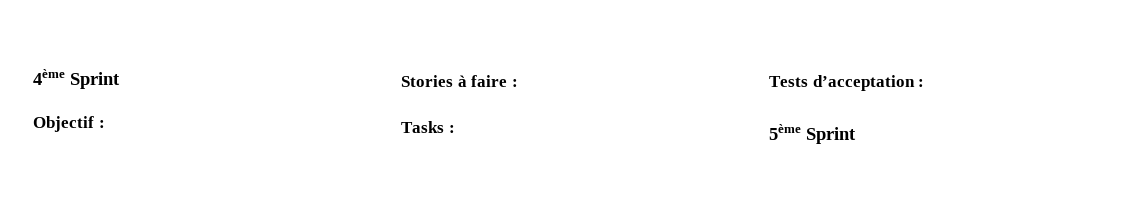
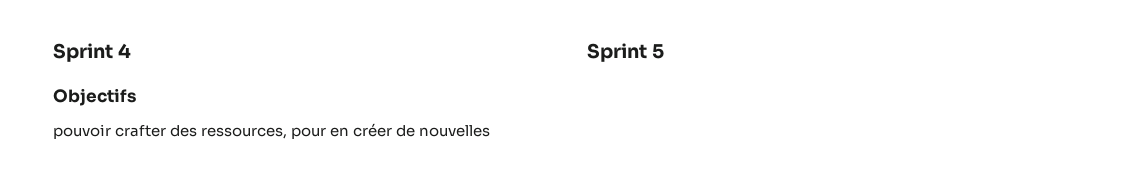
[33,69,120,89] [33,116,105,132] [401,75,518,87] [401,121,455,133] [769,75,925,91] [769,124,856,144] 4ème Sprint // Objectif : // Stories à faire : // Tasks : // Tests d’acceptation : // 5ème Sprint -> [53,43,132,62] [53,88,136,106] [53,123,491,139] [587,43,665,62] Sprint 4 // Objectifs // pouvoir crafter des ressources, pour en créer de nouvelles // Sprint 5

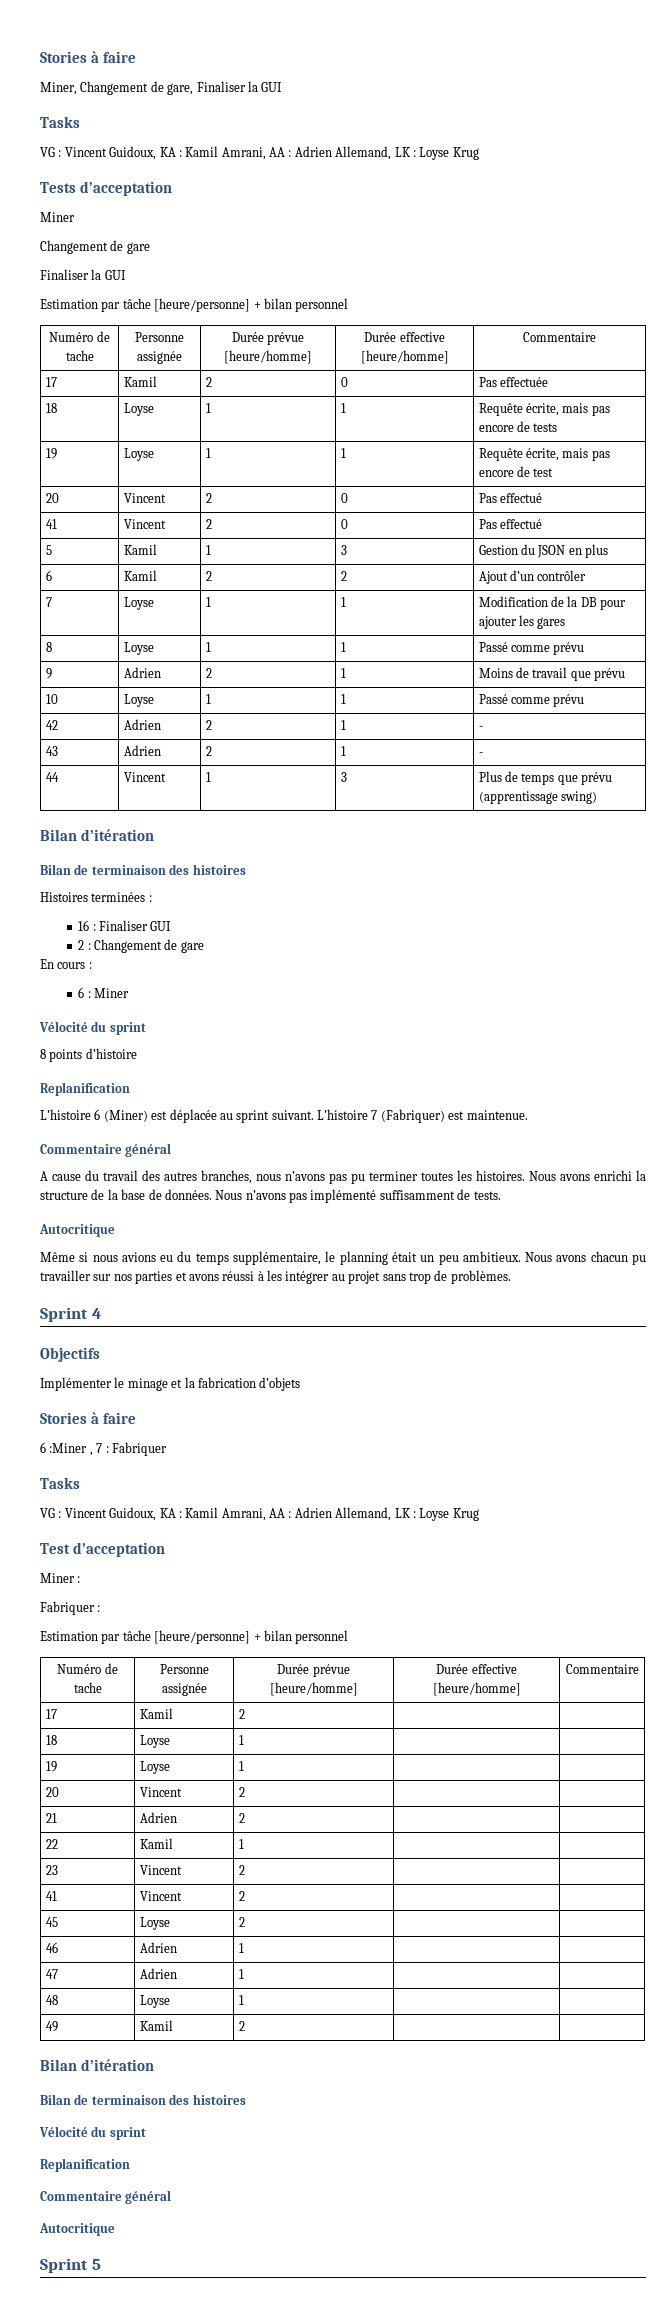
[53,43,132,62] [53,88,136,106] [53,123,491,139] Sprint 4 // Objectifs // pouvoir crafter des ressources, pour en créer de nouvelles -> [40,51,136,63] [40,81,283,95] [40,116,80,128] [40,146,479,160] [40,181,172,196] [40,212,75,222] [40,240,150,254] [40,269,126,280] [40,298,349,312] [49,331,110,342] [65,350,94,361] [135,332,184,342] [137,351,182,364] [231,332,305,345] [224,350,312,364] [364,332,445,342] [360,350,449,364] [523,332,596,342] [45,377,57,387] [123,376,157,387] [205,377,212,387] [340,377,348,387] [478,377,548,387] [45,403,57,413] [123,403,154,416] [205,403,211,413] [340,403,346,413] [478,403,610,416] [478,421,558,432] [45,448,57,459] [123,448,154,461] [205,448,211,458] [340,448,346,458] [478,448,610,461] [478,466,554,477] [45,493,59,503] [123,493,166,503] [205,493,212,503] [340,493,348,503] [478,493,542,503] [45,519,57,529] [123,519,166,529] [205,519,212,529] [340,519,348,529] [478,519,542,529] [45,545,52,555] [123,544,157,555] [205,545,211,555] [340,545,347,555] [478,544,609,558] [45,570,52,581] [123,570,157,581] [205,571,212,581] [340,571,347,581] [478,570,587,584] [45,597,52,607] [123,597,154,610] [205,597,211,607] [340,597,346,607] [478,596,627,610] [478,615,566,629] [45,642,52,652] [123,642,154,655] [205,642,211,652] [340,642,346,652] [478,642,585,655] [45,668,52,679] [123,667,161,678] [205,668,212,678] [340,668,346,678] [478,667,626,681] [45,694,58,704] [123,694,154,707] [205,694,211,704] [340,694,346,704] [478,694,585,707] [45,720,58,730] [123,719,161,730] [205,720,212,730] [340,720,346,730] [478,726,483,730] [45,746,58,756] [123,745,161,756] [205,746,212,756] [340,746,346,756] [478,752,483,756] [45,772,59,782] [123,772,166,782] [205,772,211,782] [340,772,347,782] [478,771,613,785] [478,791,597,804] [40,829,154,841] [40,864,246,875] [40,892,152,902] [78,920,172,931] [78,939,204,953] [40,959,92,969] [78,987,129,998] [39,1021,146,1035] [40,1048,137,1062] [40,1082,130,1096] [40,1109,528,1123] [40,1143,172,1157] [40,1170,646,1184] [40,1189,501,1203] [39,1224,115,1237] [40,1251,646,1265] [40,1270,511,1284] [40,1307,101,1322] [40,1347,100,1362] [40,1377,301,1391] [40,1412,136,1424] [40,1442,167,1456] [40,1477,80,1489] [40,1507,479,1521] [40,1542,165,1557] [40,1573,81,1583] [40,1601,101,1615] [40,1630,349,1644] [57,1663,118,1674] [73,1682,102,1693] [159,1664,209,1674] [161,1683,207,1696] [277,1664,350,1677] [269,1682,358,1696] [436,1664,517,1674] [432,1682,521,1696] [565,1664,639,1674] [45,1709,57,1719] [139,1708,173,1719] [238,1709,245,1719] [45,1735,57,1745] [139,1735,170,1748] [238,1735,244,1745] [45,1761,57,1772] [139,1761,170,1774] [238,1761,244,1771] [45,1787,59,1797] [139,1787,182,1797] [238,1787,245,1797] [45,1813,57,1823] [139,1812,177,1823] [238,1813,245,1823] [45,1839,58,1849] [139,1838,173,1849] [238,1839,244,1849] [45,1865,58,1875] [139,1865,182,1875] [238,1865,245,1875] [45,1891,57,1901] [139,1891,182,1901] [238,1891,245,1901] [45,1917,58,1927] [139,1917,170,1930] [238,1917,245,1927] [45,1942,58,1953] [139,1942,177,1953] [238,1943,244,1953] [45,1969,58,1979] [139,1968,177,1979] [238,1969,244,1979] [45,1995,58,2005] [139,1995,170,2008] [238,1995,244,2005] [45,2021,58,2032] [139,2020,173,2031] [238,2021,245,2031] [40,2059,154,2071] [40,2094,246,2105] [39,2126,146,2140] [40,2158,130,2172] [40,2190,172,2204] [39,2223,115,2236] Stories à faire // Miner, Changement de gare, Finaliser la GUI // Tasks // VG : Vincent Guidoux, KA : Kamil Amrani, AA : Adrien Allemand, LK : Loyse Krug // Tests d’acceptation // Miner // Changement de gare // Finaliser la GUI // Estimation par tâche [heure/personne] + bilan personnel // Numéro de tache | Personne assignée | Durée prévue [heure/homme] | Durée effective [heure/homme] | Commentaire // 17 | Kamil | 2 | 0 | Pas effectuée // 18 | Loyse | 1 | 1 | Requête écrite, mais pas encore de tests // 19 | Loyse | 1 | 1 | Requête écrite, mais pas encore de test // 20 | Vincent | 2 | 0 | Pas effectué // 41 | Vincent | 2 | 0 | Pas effectué // 5 | Kamil | 1 | 3 | Gestion du JSON en plus // 6 | Kamil | 2 | 2 | Ajout d’un contrôler // 7 | Loyse | 1 | 1 | Modification de la DB pour ajouter les gares // 8 | Loyse | 1 | 1 | Passé comme prévu // 9 | Adrien | 2 | 1 | Moins de travail que prévu // 10 | Loyse | 1 | 1 | Passé comme prévu // 42 | Adrien | 2 | 1 | - // 43 | Adrien | 2 | 1 | - // 44 | Vincent | 1 | 3 | Plus de temps que prévu (apprentissage swing) // Bilan d’itération // Bilan de terminaison des histoires // Histoires terminées : // 16 : Finaliser GUI // 2 : Changement de gare // En cours : // 6 : Miner // Vélocité du sprint // 8 points d’histoire // Replanification // L’histoire 6 (Miner) est déplacée au sprint suivant. L’histoire 7 (Fabriquer) est maintenue. // Commentaire général // A cause du travail des autres branches, nous n’avons pas pu terminer toutes les histoires. Nous avons enrichi la structure de la base de données. Nous n’avons pas implémenté suffisamment de tests. // Autocritique // Même si nous avions eu du temps supplémentaire, le planning était un peu ambitieux. Nous avons chacun pu travailler sur nos parties et avons réussi à les intégrer au projet sans trop de problèmes. // Sprint 4 // Objectifs // Implémenter le minage et la fabrication d’objets // Stories à faire // 6 :Miner , 7 : Fabriquer // Tasks // VG : Vincent Guidoux, KA : Kamil Amrani, AA : Adrien Allemand, LK : Loyse Krug // Test d’acceptation // Miner : // Fabriquer : // Estimation par tâche [heure/personne] + bilan personnel // Numéro de tache | Personne assignée | Durée prévue [heure/homme] | Durée effective [heure/homme] | Commentaire // 17 | Kamil | 2 | | // 18 | Loyse | 1 | | // 19 | Loyse | 1 | | // 20 | Vincent | 2 | | // 21 | Adrien | 2 | | // 22 | Kamil | 1 | | // 23 | Vincent | 2 | | // 41 | Vincent | 2 | | // 45 | Loyse | 2 | | // 46 | Adrien | 1 | | // 47 | Adrien | 1 | | // 48 | Loyse | 1 | | // 49 | Kamil | 2 | | // Bilan d’itération // Bilan de terminaison des histoires // Vélocité du sprint // Replanification // Commentaire général // Autocritique

